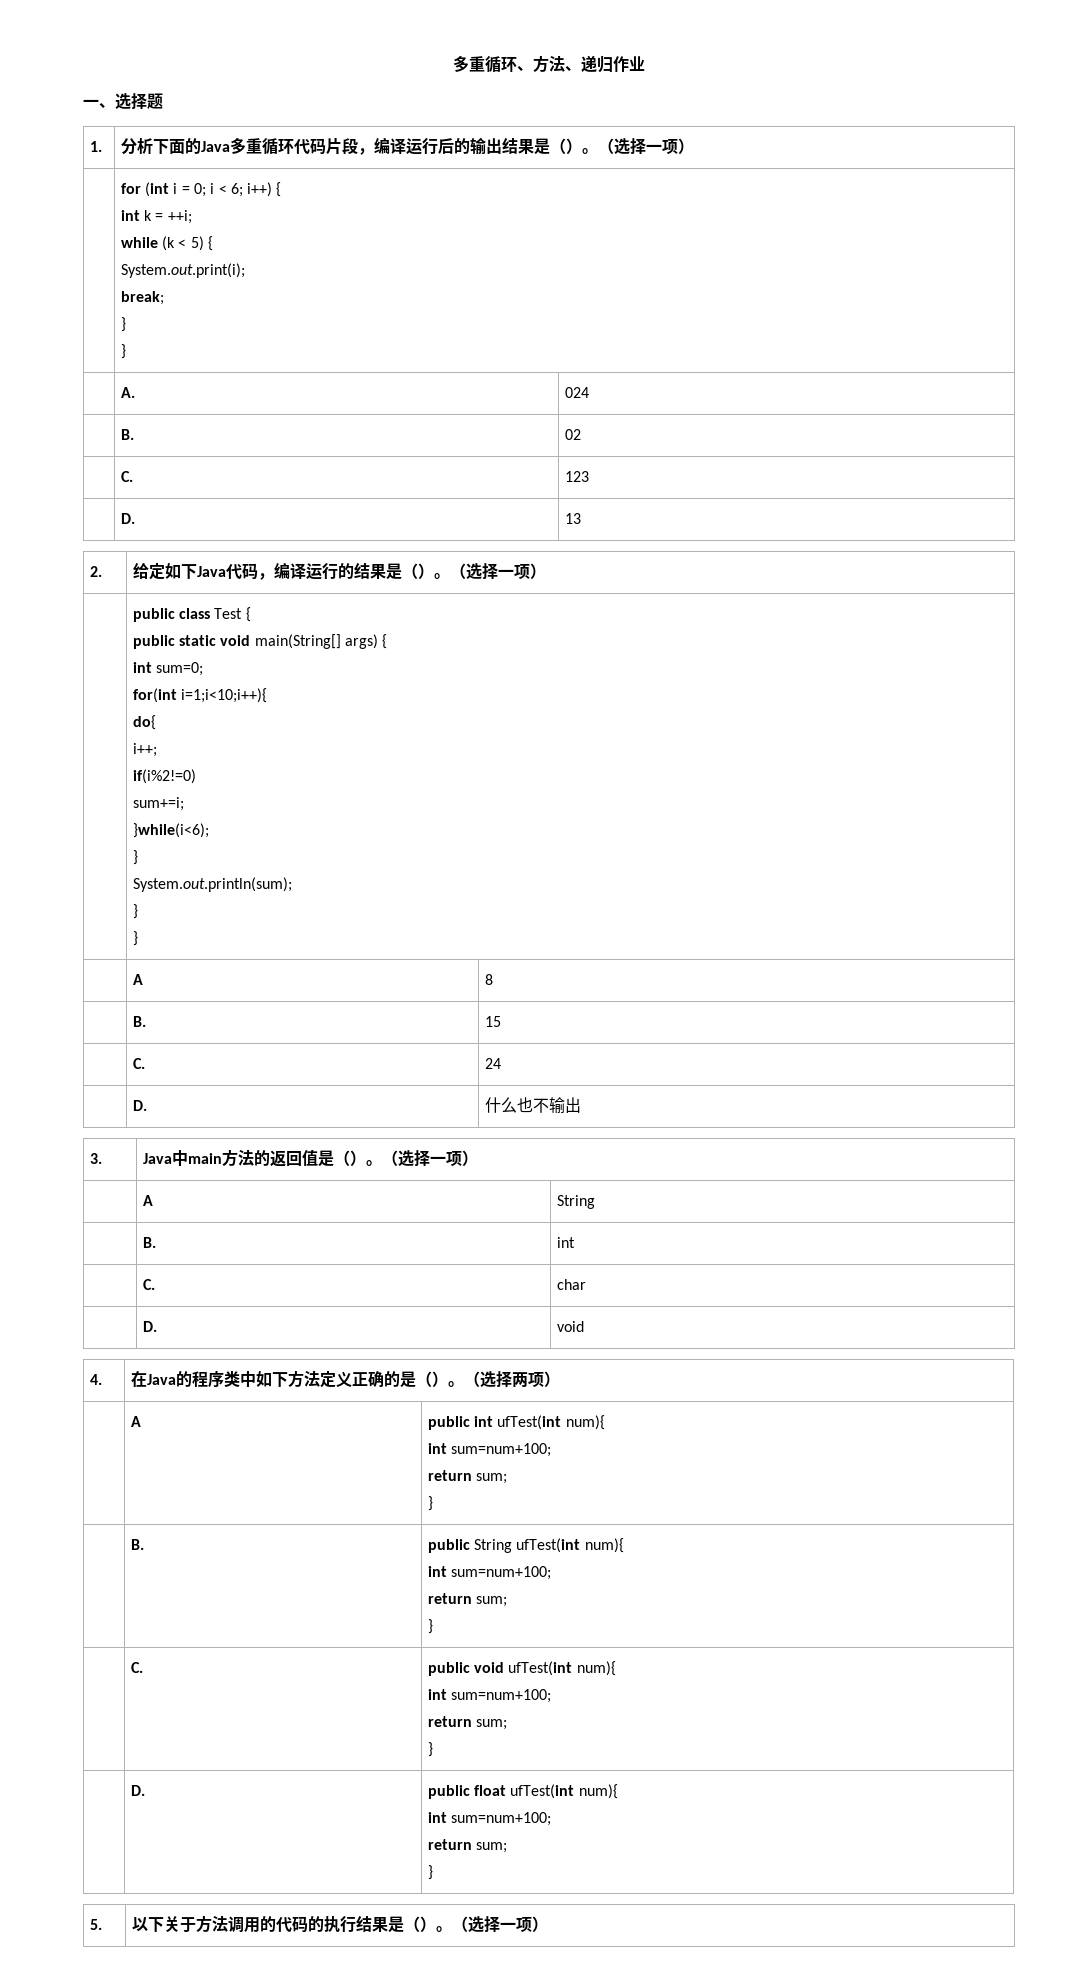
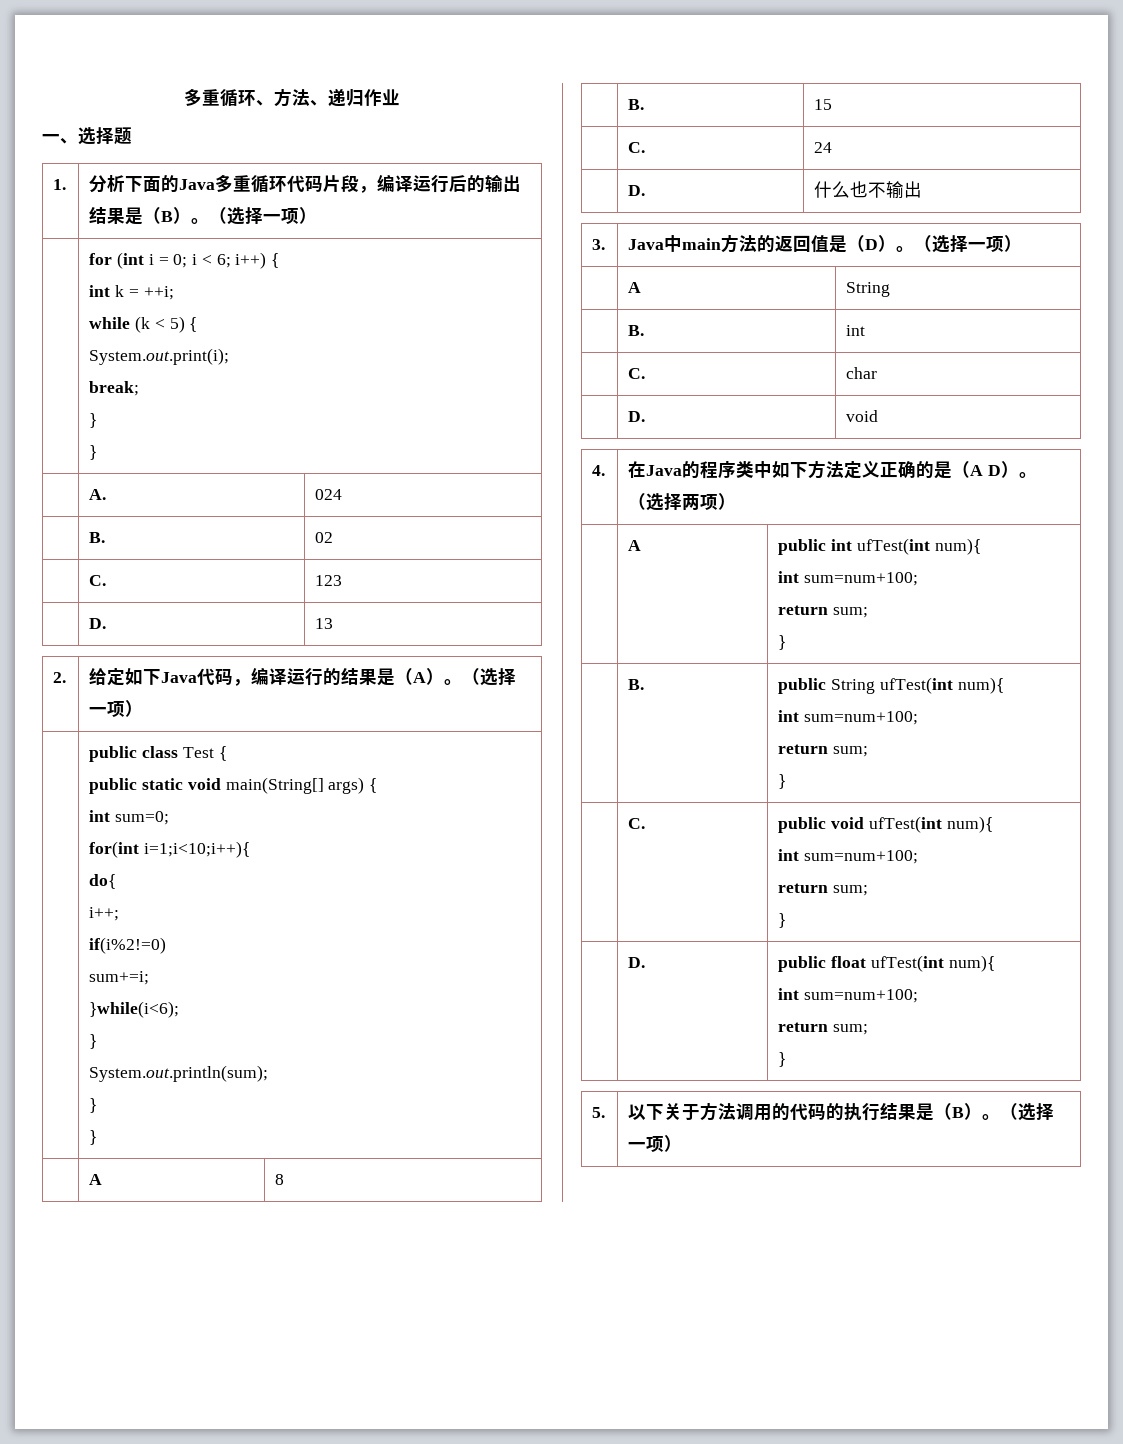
(566, 146) none -> [161,211,174,222] B
(418, 571) none -> [413,672,427,683] A
(350, 1158) none -> [865,239,879,250] D
(432, 1379) none -> [970,465,1002,476] A D
(420, 1924) none -> [952,1107,965,1118] B

